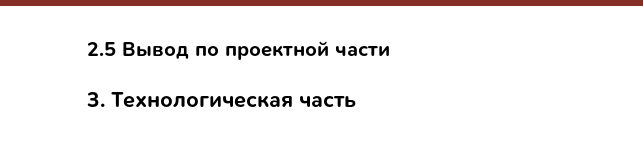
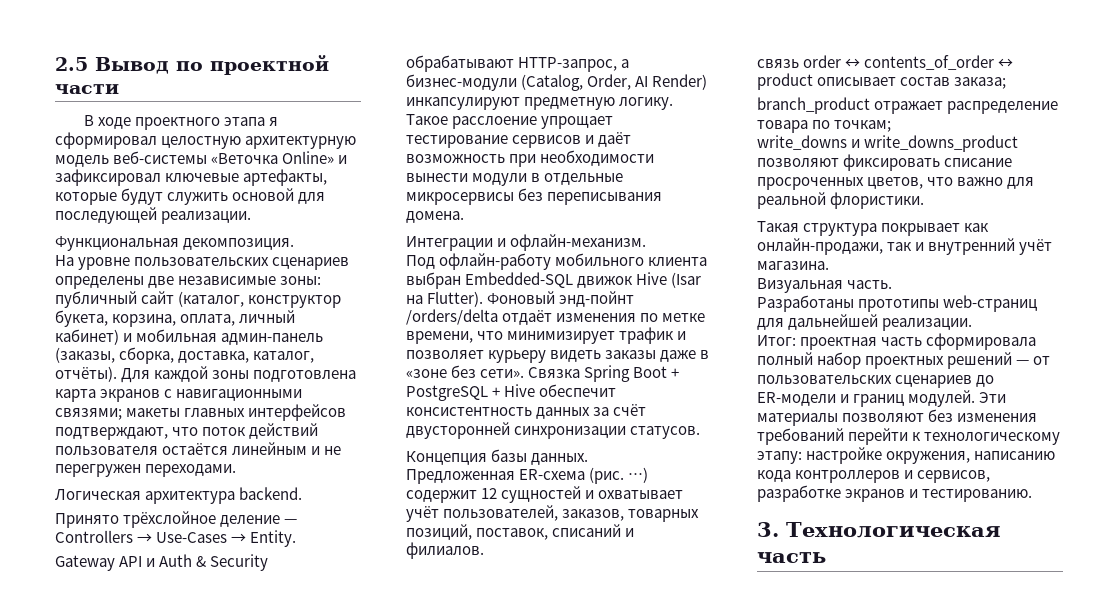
(390, 50) none -> [83,115,278,130] [55,132,357,149] [55,151,348,167] [55,169,328,186] [55,188,326,205] [55,207,252,224] [55,236,295,251] [55,255,350,270] [55,276,322,289] [55,291,342,308] [55,310,296,327] [55,329,324,345] [55,347,315,364] [55,366,357,383] [55,389,303,402] [55,404,347,421] [55,423,319,440] [55,442,342,455] [55,464,237,477] [55,487,303,504] [55,511,298,528] [55,530,297,547] [55,554,269,571] [406,55,630,72] [406,74,708,91] [406,97,674,110] [406,114,614,129] [406,132,632,148] [406,150,655,167] [406,173,624,186] [406,188,663,205] [406,211,464,223] [406,234,647,251] [406,253,708,270] [406,272,702,289] [406,291,635,307] [406,309,706,325] [406,327,687,344] [406,350,710,363] [406,365,680,382] [406,384,617,401] [406,404,647,419] [406,422,701,439] [406,449,589,465] [406,467,649,484] [406,486,684,503] [406,505,700,522] [406,524,635,540] [406,542,484,559] [757,55,1014,70] [757,73,1007,90] [757,97,1059,114] [757,120,892,133] [757,135,1019,152] [757,154,1013,171] [757,177,1035,190] [757,192,925,209] [757,221,990,236] [757,238,1053,255] [757,261,829,270] [757,278,893,293] [757,295,1038,312] [757,314,973,331] [757,333,1037,350] [757,352,1051,369] [757,375,995,388] [757,390,1007,407] [757,409,1038,426] [757,428,1061,445] [757,447,1056,464] [757,470,991,483] [757,485,1033,502] // В ходе проектного этапа я сформировал целостную архитектурную модель веб-системы «Веточка Online» и зафиксировал ключевые артефакты, которые будут служить основой для последующей реализации. // Функциональная декомпозиция. // На уровне пользовательских сценариев определены две независимые зоны: публичный сайт (каталог, конструктор букета, корзина, оплата, личный кабинет) и мобильная админ-панель (заказы, сборка, доставка, каталог, отчёты). Для каждой зоны подготовлена карта экранов с навигационными связями; макеты главных интерфейсов подтверждают, что поток действий пользователя остаётся линейным и не перегружен переходами. // Логическая архитектура backend. // Принято трёхслойное деление — Controllers → Use-Cases → Entity. // Gateway API и Auth & Security обрабатывают HTTP-запрос, а бизнес-модули (Catalog, Order, AI Render) инкапсулируют предметную логику. Такое расслоение упрощает тестирование сервисов и даёт возможность при необходимости вынести модули в отдельные микросервисы без переписывания домена. // Интеграции и офлайн-механизм. // Под офлайн-работу мобильного клиента выбран Embedded-SQL движок Hive (Isar на Flutter). Фоновый энд-пойнт /orders/delta отдаёт изменения по метке времени, что минимизирует трафик и позволяет курьеру видеть заказы даже в «зоне без сети». Связка Spring Boot + PostgreSQL + Hive обеспечит консистентность данных за счёт двусторонней синхронизации статусов. // Концепция базы данных. // Предложенная ER-схема (рис. …) содержит 12 сущностей и охватывает учёт пользователей, заказов, товарных позиций, поставок, списаний и филиалов. // связь order ↔ contents_of_order ↔ product описывает состав заказа; // branch_product отражает распределение товара по точкам; // write_downs и write_downs_product позволяют фиксировать списание просроченных цветов, что важно для реальной флористики. // Такая структура покрывает как онлайн-продажи, так и внутренний учёт магазина. // Визуальная часть. // Разработаны прототипы web-страниц для дальнейшей реализации. // Итог: проектная часть сформировала полный набор проектных решений — от пользовательских сценариев до ER-модели и границ модулей. Эти материалы позволяют без изменения требований перейти к технологическому этапу: настройке окружения, написанию кода контроллеров и сервисов, разработке экранов и тестированию.

